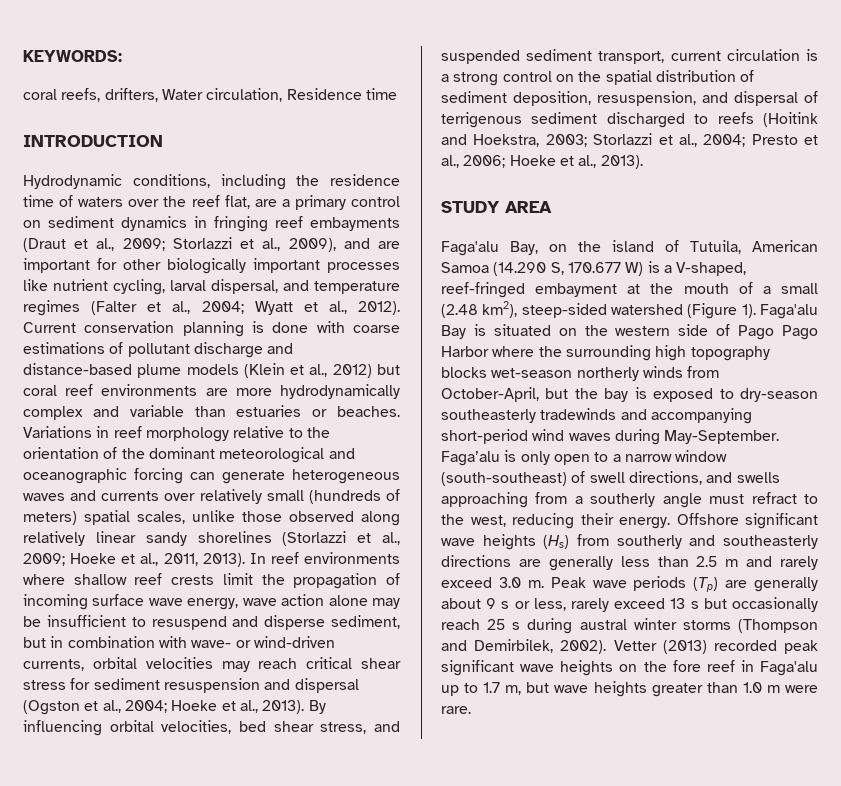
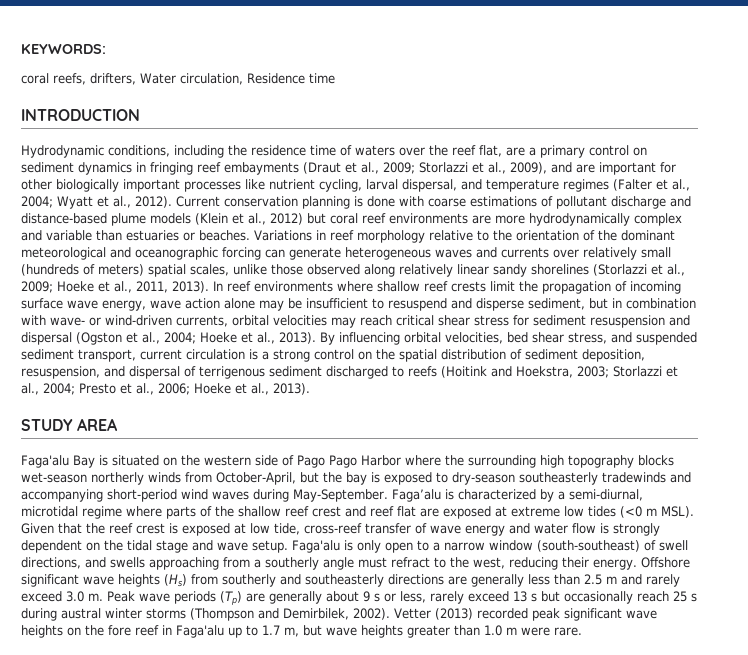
[510,240,818,255] [441,261,747,276] [441,282,818,298] [441,301,818,319] Bay, on the island of Tutuila, American Samoa (14.290 S, 170.677 W) is a V-shaped, reef-fringed embayment at the mouth of a small (2.48 km2), steep-sided watershed (Figure 1). Faga'alu -> (69, 461) none
(517, 456) none -> [457,489,643,502] [21,506,694,519] [21,523,660,536] [21,540,353,553] characterized by a semi-diurnal, microtidal regime where parts of the shallow reef crest and reef flat are exposed at extreme low tides (<0 m MSL). Given that the reef crest is exposed at low tide, cross-reef transfer of wave energy and water flow is strongly dependent on the tidal stage and wave setup. Faga'alu is

